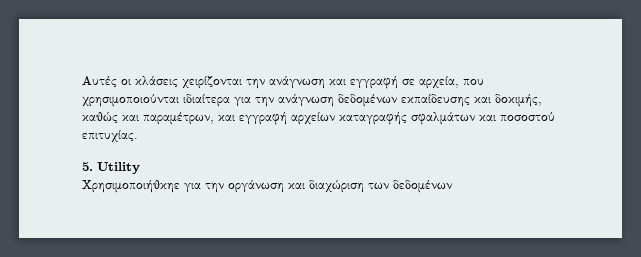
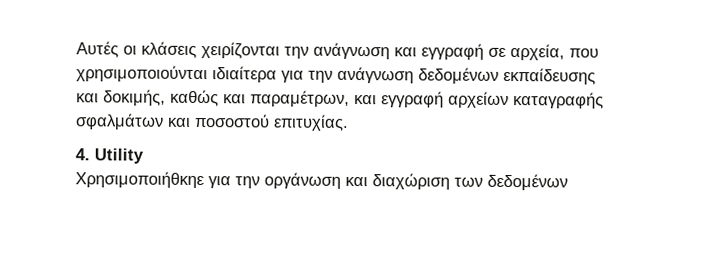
[82,162,93,171] 5. -> [75,148,90,161] 4.

